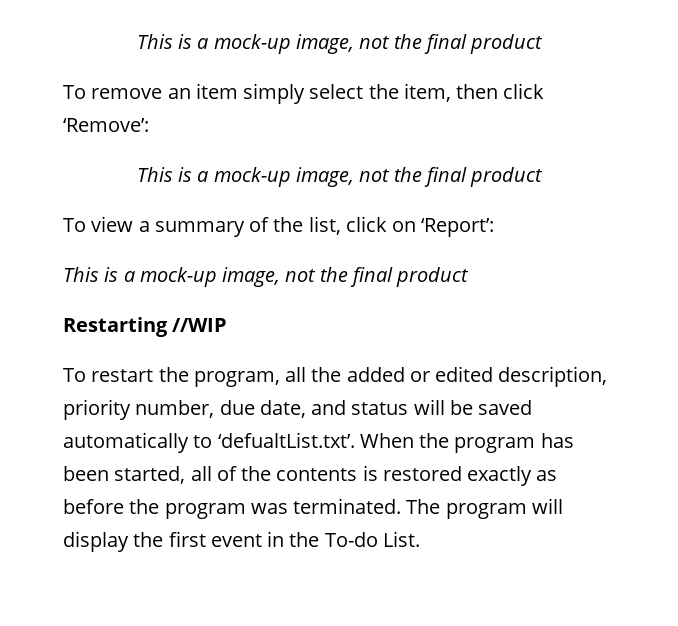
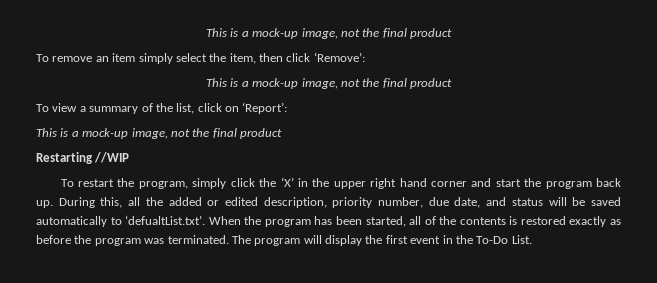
(280, 379) none -> [192,177,622,189] [36,197,123,208] simply click the ‘X’ in the upper right hand corner and start the program back up. During this,
[324,532,378,547] To-do -> [476,236,509,244] To-Do

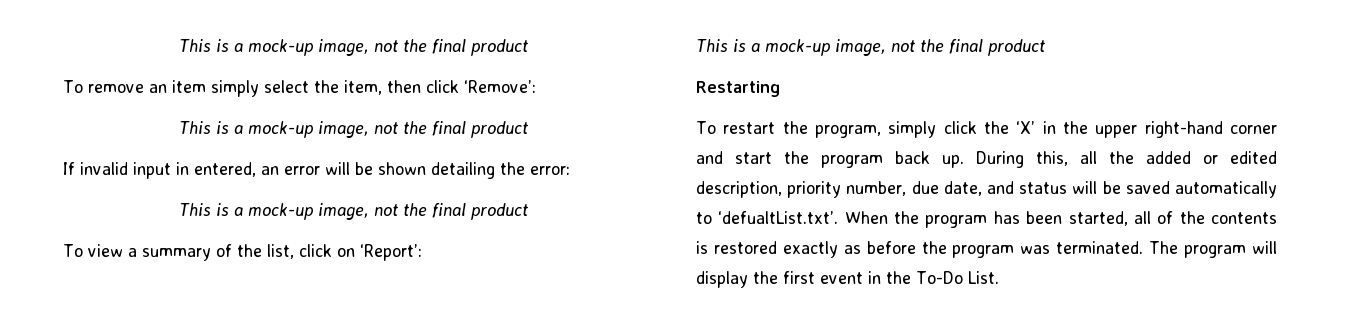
(452, 83) none -> [63,162,570,179] [179,203,528,220] // If invalid input in entered, an error will be shown detailing the error: // This is a mock-up image, not the final product
[94,152,130,163] //WIP -> (780, 89) none
[370,178,427,189] right hand -> [1144,121,1223,138] right-hand

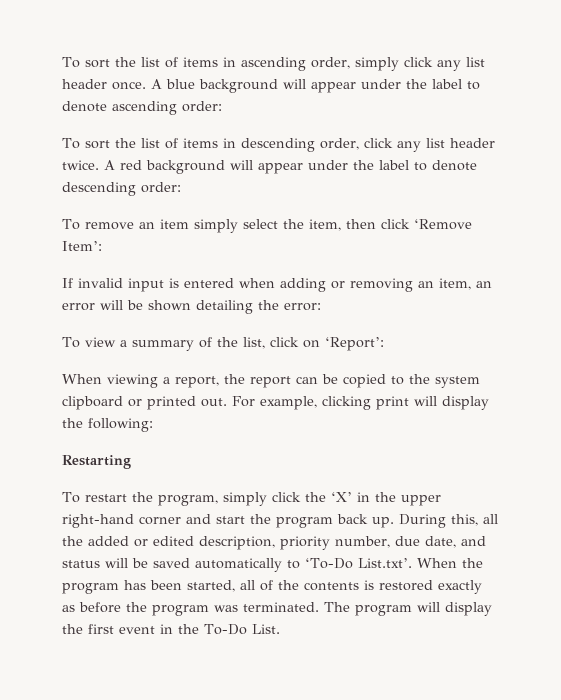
[179,39,528,56] This is a mock-up image, not the final product -> [62,57,485,71] [62,79,480,93] [62,101,222,115] [62,138,495,152] [62,160,477,174] [62,182,181,196] To sort the list of items in ascending order, simply click any list header once. A blue background will appear under the label to denote ascending order: // To sort the list of items in descending order, click any list header twice. A red background will appear under the label to denote descending order:
[463,80,536,93] [179,121,528,138] [63,162,256,179] ‘Remove’: // This is a mock-up image, not the final product // If invalid input in entered, -> [413,219,472,230] [62,241,102,251] [62,278,471,292] ‘Remove Item’: // If invalid input is entered when adding or removing an item,
[179,203,528,220] // This is a mock-up image, not the final product -> (321, 307) none
[696,39,1045,56] This is a mock-up image, not the final product -> [62,374,480,388] [62,396,489,410] [62,418,153,432] When viewing a report, the report can be copied to the system clipboard or printed out. For example, clicking print will display the following:
[718,211,839,224] ‘defualtList.txt’. -> [305,558,412,569] ‘To-Do List.txt’.

